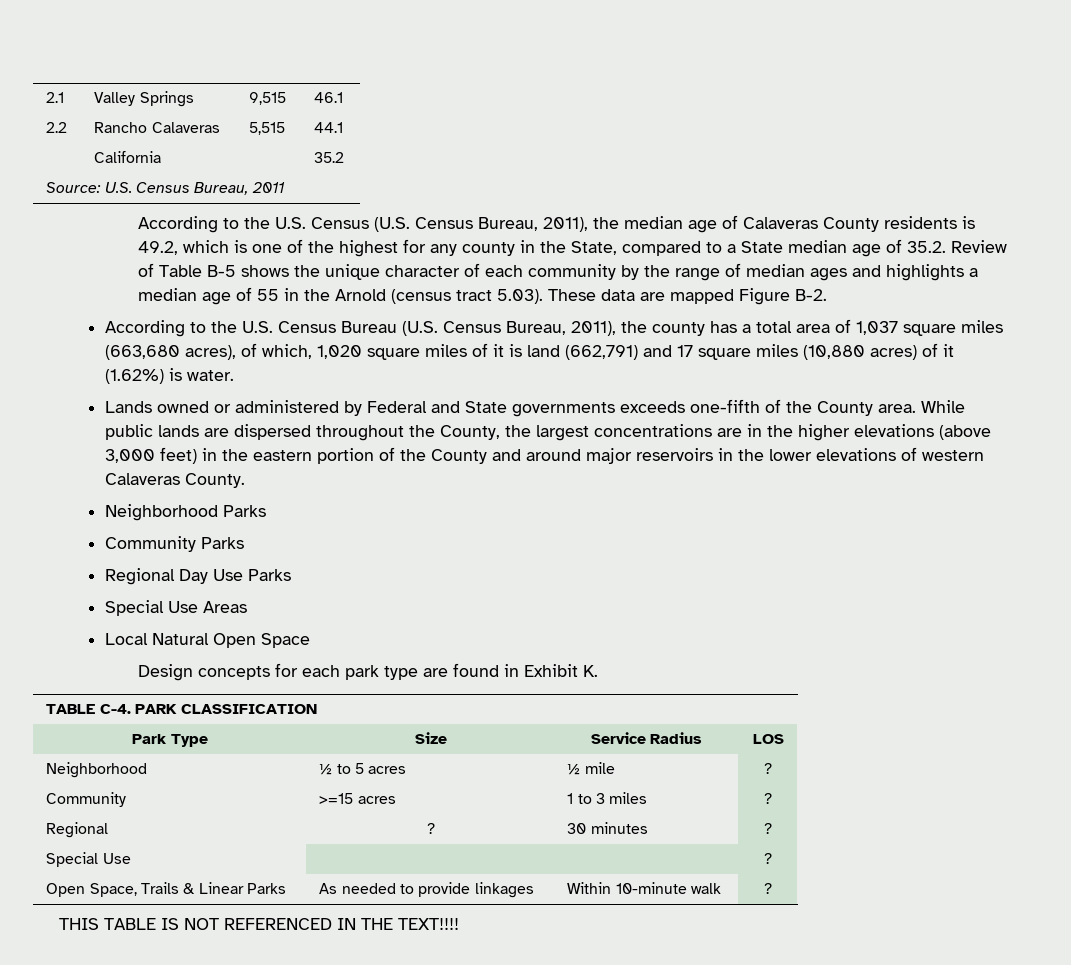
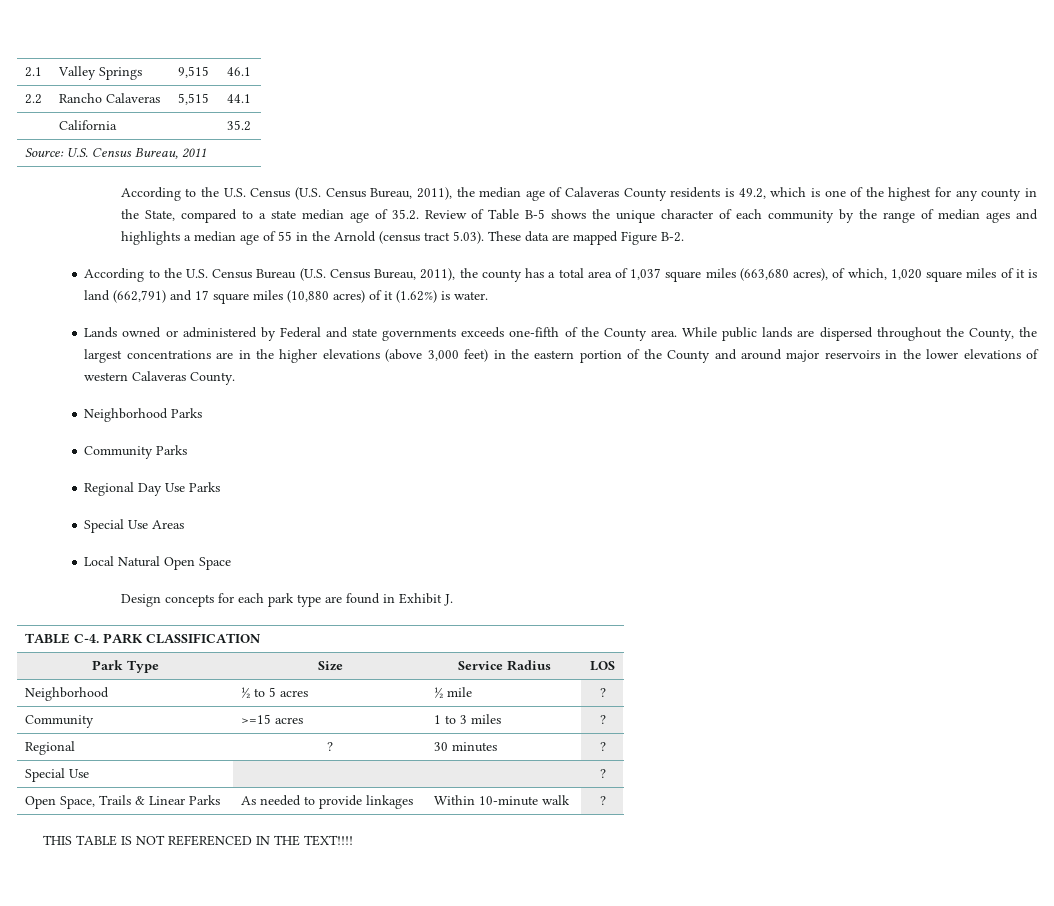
[741,241,784,253] State -> [270,210,296,219] state
[464,401,507,413] State -> [352,328,378,337] state
[583,665,599,677] K. -> [443,594,453,606] J.

